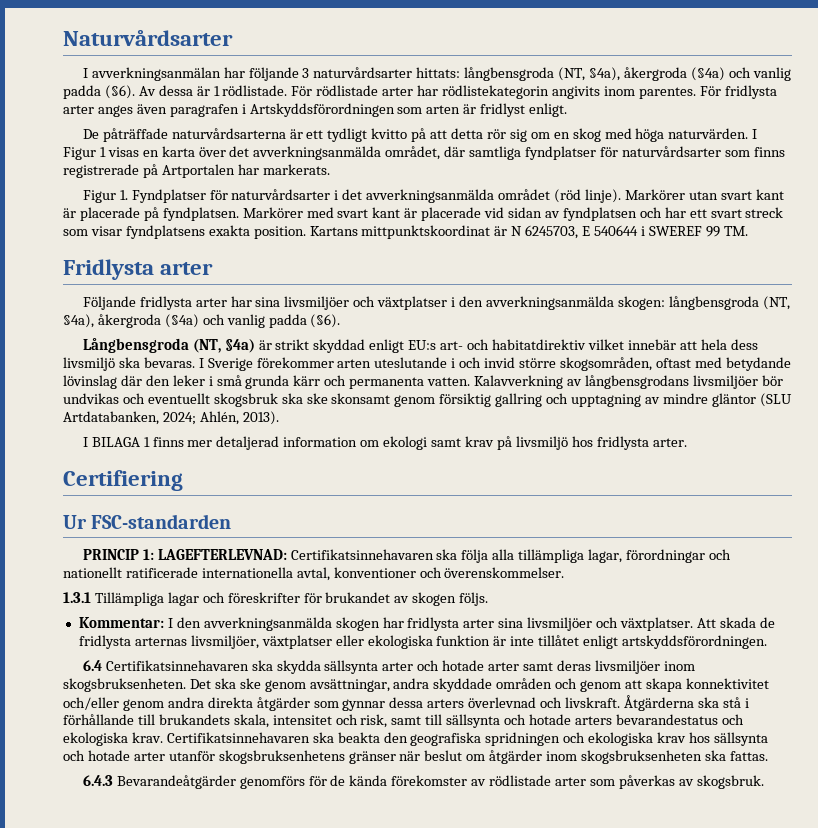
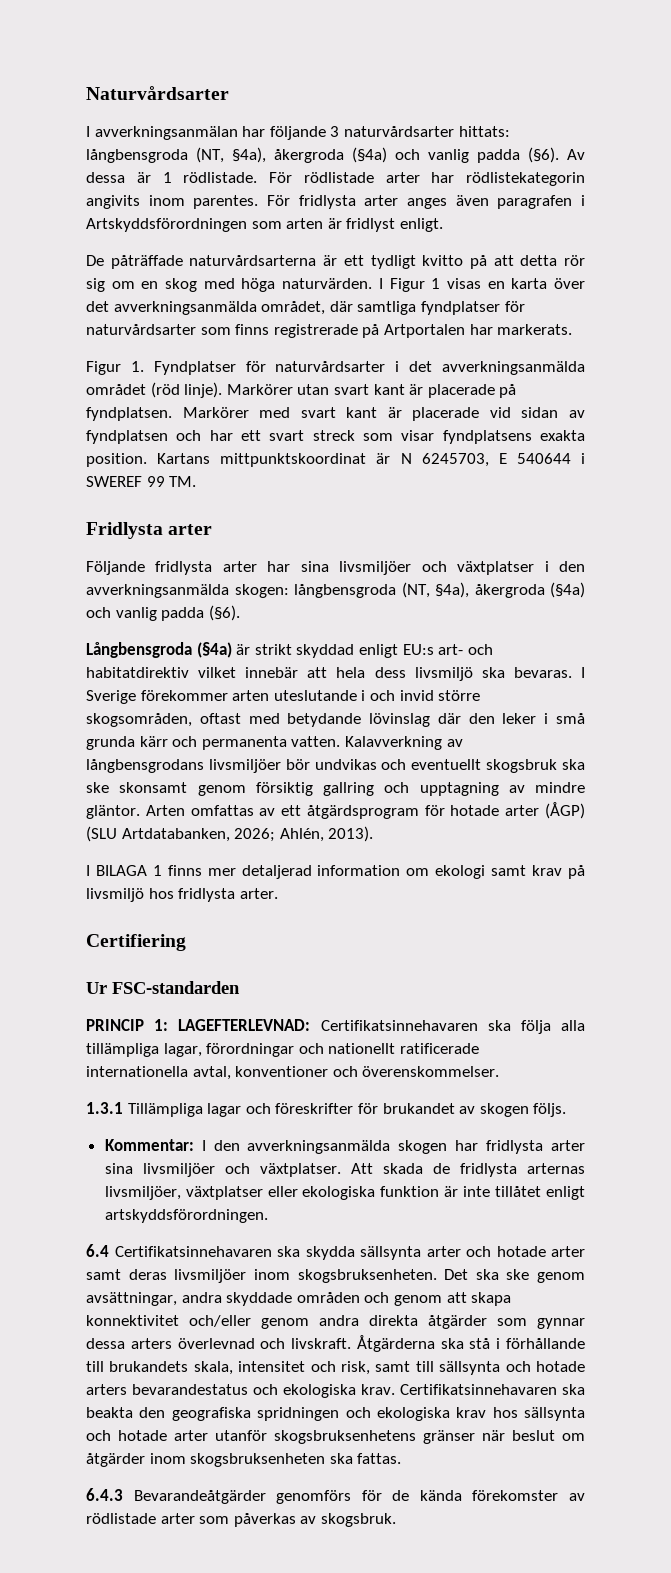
[192,339,255,353] (NT, §4a) -> [196,642,232,658] (§4a)
[711,393,756,407] gläntor -> [86,802,585,819] gläntor. Arten omfattas av ett åtgärdsprogram för hotade arter (ÅGP)
[162,412,196,425] 2024; -> [234,828,276,842] 2026;

